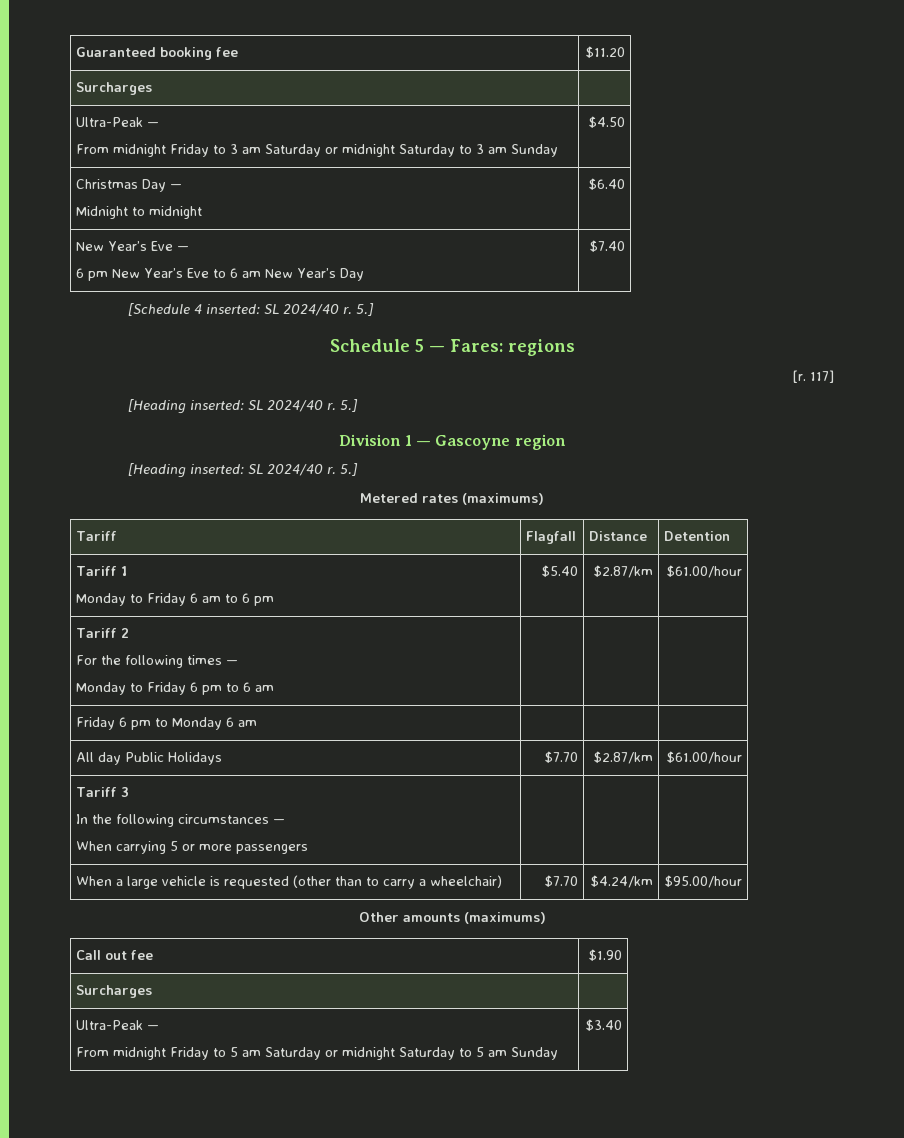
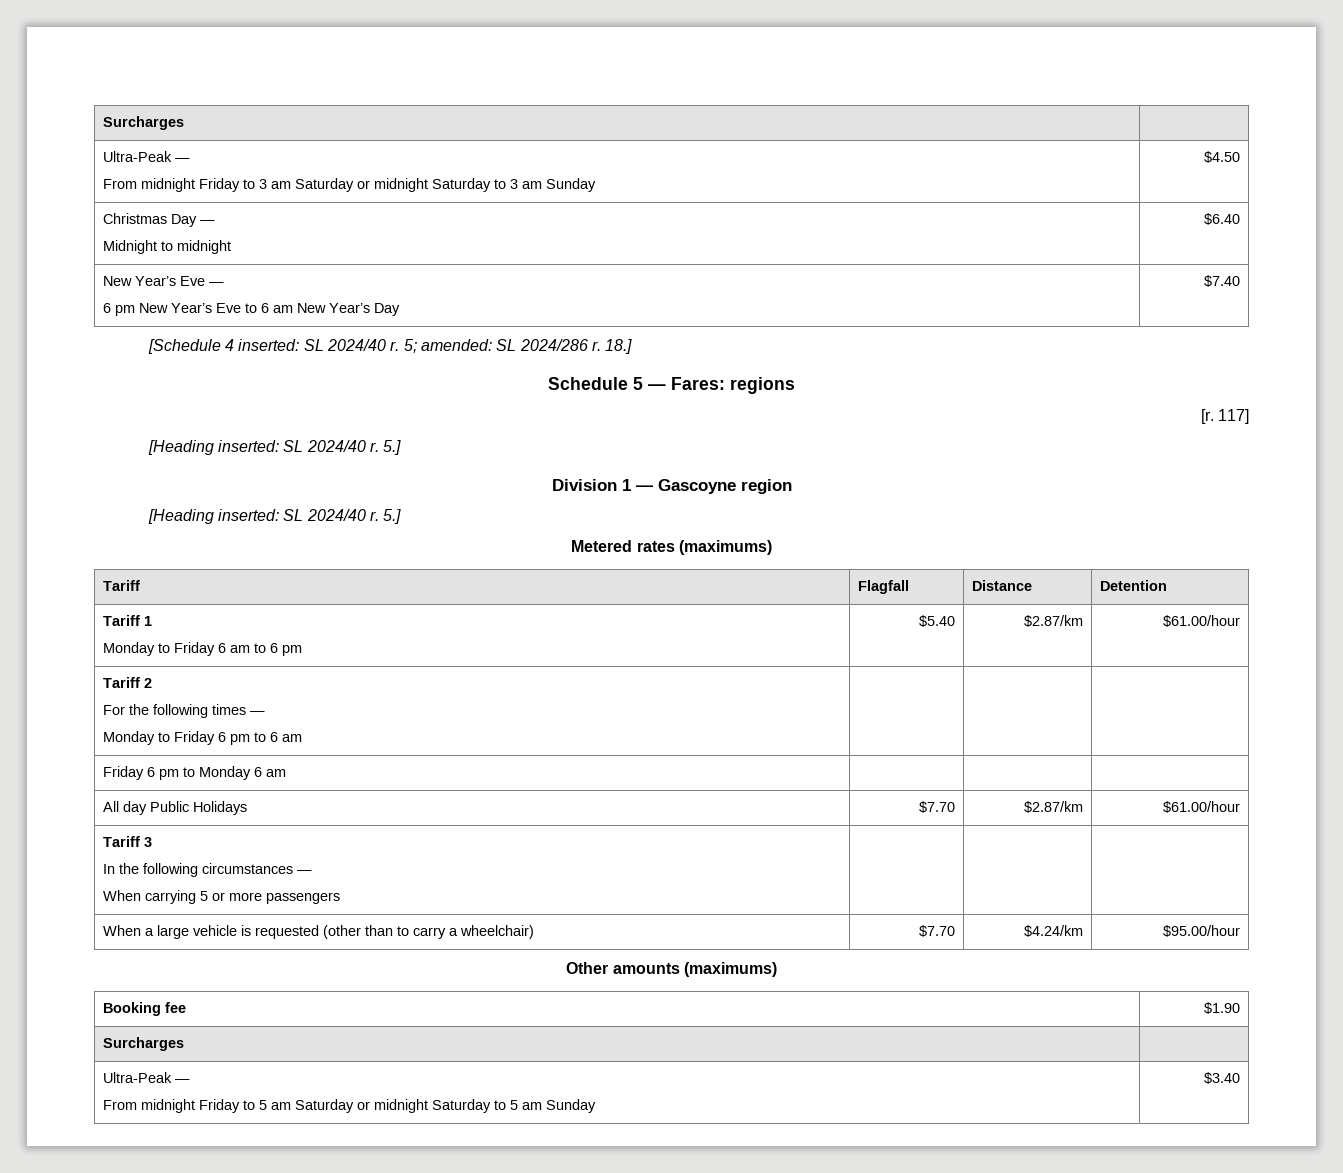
[75,47,238,60] [586,46,626,58] Guaranteed booking fee | $11.20 // -> (102, 123) none
[355,303,374,316] 5.] -> [403,339,633,354] 5; amended: SL 2024/286 r. 18.]
[75,950,127,960] Call out -> [102,1002,161,1016] Booking

